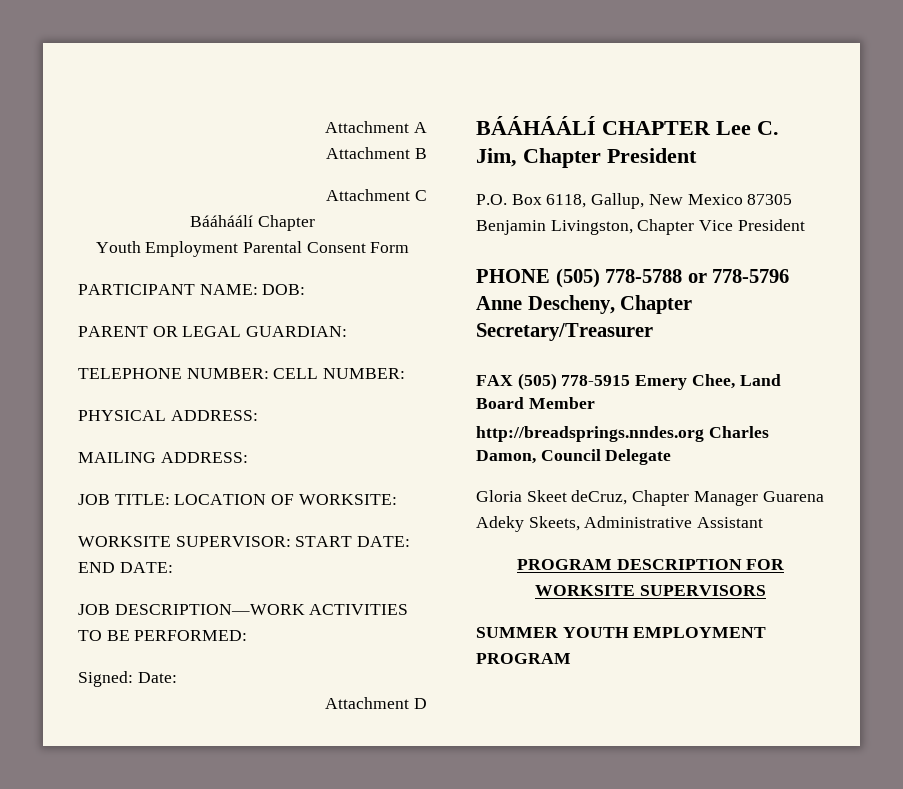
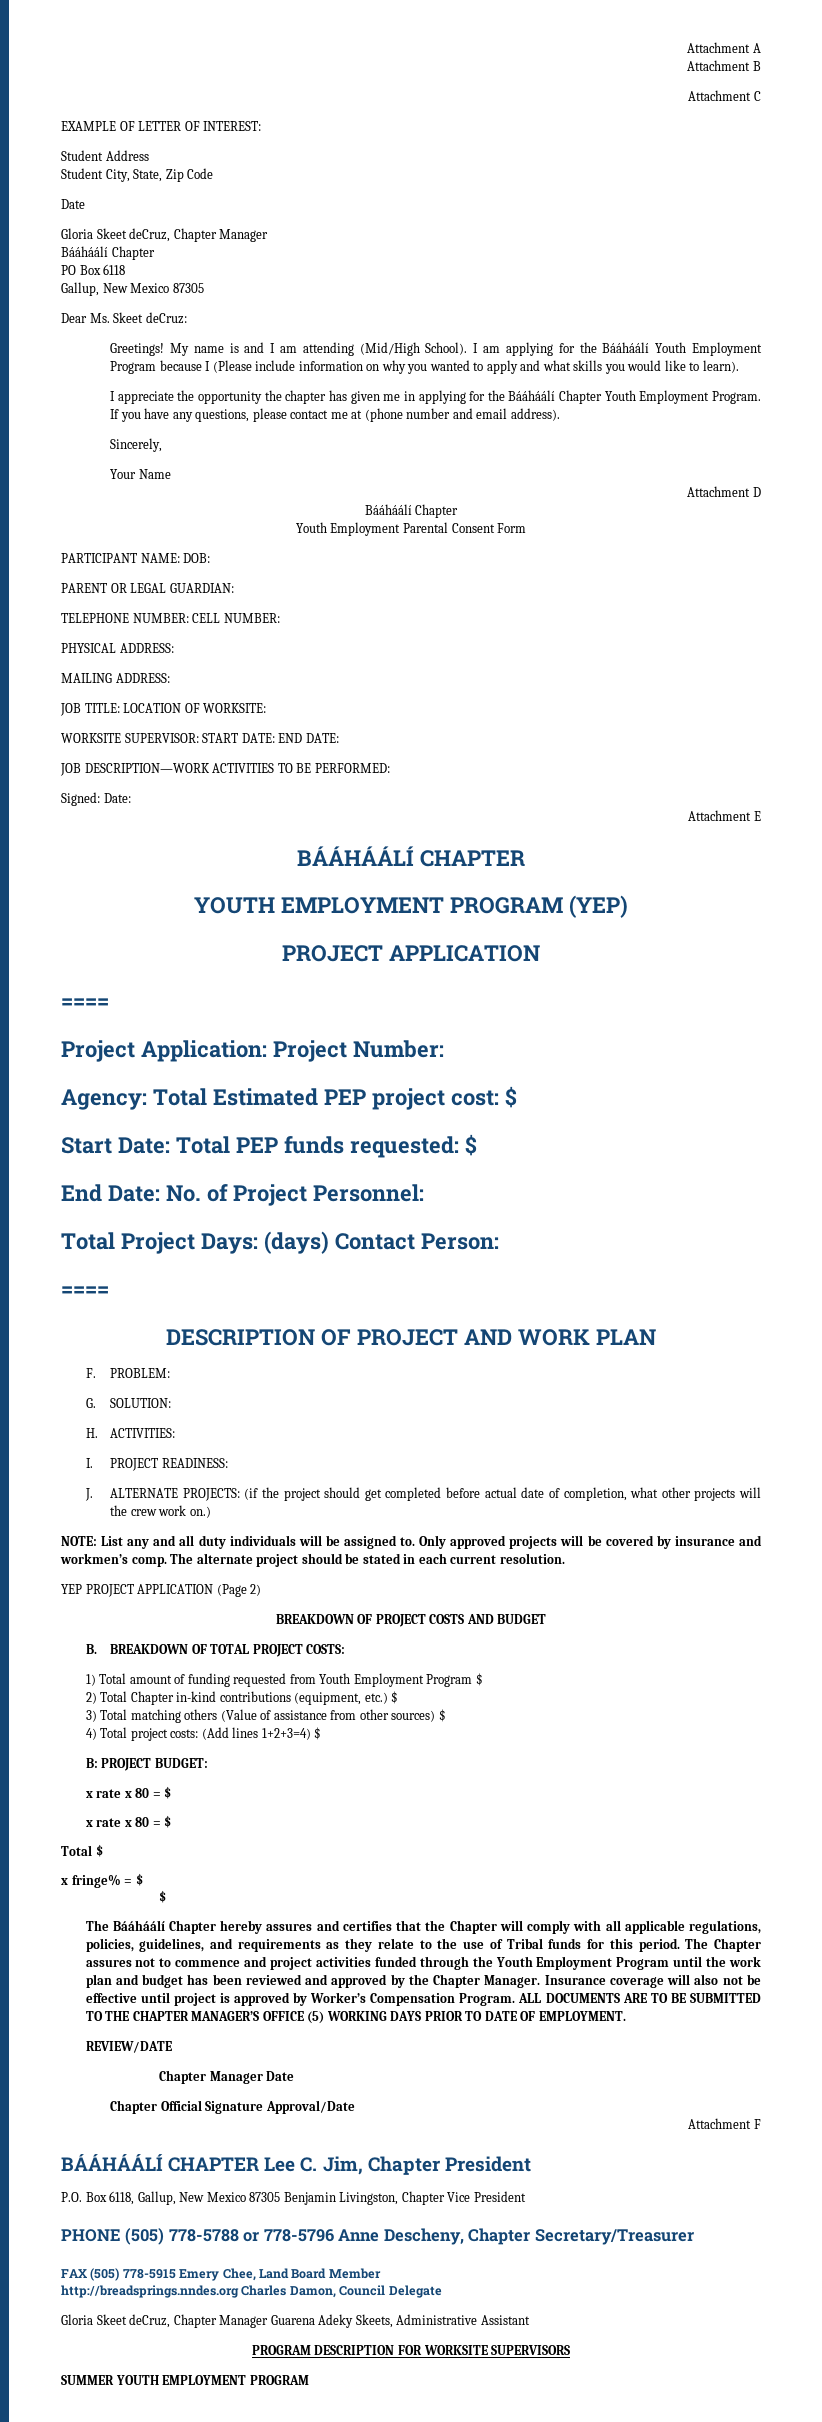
(427, 195) none -> [61,121,262,131] [61,150,149,161] [61,168,214,182] [61,199,85,209] [61,228,269,242] [61,246,155,260] [61,264,126,275] [61,282,204,296] [61,312,187,324] [110,342,763,356] [110,360,739,374] [110,390,761,404] [110,408,560,422] [110,438,163,452] [110,469,171,479] [687,486,761,497] // EXAMPLE OF LETTER OF INTEREST: // Student Address // Student City, State, Zip Code // Date // Gloria Skeet deCruz, Chapter Manager // Bááháálí Chapter // PO Box 6118 // Gallup, New Mexico 87305 // Dear Ms. Skeet deCruz: // Greetings! My name is and I am attending (Mid/High School). I am applying for the Bááháálí Youth Employment Program because I (Please include information on why you wanted to apply and what skills you would like to learn). // I appreciate the opportunity the chapter has given me in applying for the Bááháálí Chapter Youth Employment Program. If you have any questions, please contact me at (phone number and email address). // Sincerely, // Your Name // Attachment D
[414,698,427,709] D -> [754,811,761,821] [297,846,525,867] [194,895,628,918] [282,945,540,962] [61,998,109,1009] [61,1040,444,1062] [61,1086,517,1110] [61,1134,477,1158] [61,1184,424,1206] [61,1231,499,1254] [61,1286,109,1297] [166,1329,656,1346] [85,1368,171,1378] [85,1398,172,1408] [85,1428,176,1438] [85,1458,228,1471] [84,1487,762,1501] [110,1505,211,1518] [61,1535,762,1549] [60,1553,565,1567] [61,1584,262,1597] [275,1614,547,1627] [85,1644,346,1657] [85,1673,483,1687] [85,1691,399,1705] [85,1709,446,1723] [85,1727,322,1741] [85,1758,208,1771] [85,1786,172,1799] [85,1815,172,1828] [61,1844,103,1857] [61,1873,143,1888] [159,1890,167,1903] [85,1920,761,1934] [85,1938,761,1952] [85,1956,761,1970] [85,1974,762,1988] [85,1992,761,2006] [85,2011,626,2024] [85,2041,172,2053] [159,2070,295,2084] [110,2100,355,2114] [688,2118,761,2129] E // BÁÁHÁÁLÍ CHAPTER // YOUTH EMPLOYMENT PROGRAM (YEP) // PROJECT APPLICATION // ==== // Project Application: Project Number: // Agency: Total Estimated PEP project cost: $ // Start Date: Total PEP funds requested: $ // End Date: No. of Project Personnel: // Total Project Days: (days) Contact Person: // ==== // DESCRIPTION OF PROJECT AND WORK PLAN // F. PROBLEM: // G. SOLUTION: // H. ACTIVITIES: // I. PROJECT READINESS: // J. ALTERNATE PROJECTS: (if the project should get completed before actual date of completion, what other projects will the crew work on.) // NOTE: List any and all duty individuals will be assigned to. Only approved projects will be covered by insurance and workmen’s comp. The alternate project should be stated in each current resolution. // YEP PROJECT APPLICATION (Page 2) // BREAKDOWN OF PROJECT COSTS AND BUDGET // B. BREAKDOWN OF TOTAL PROJECT COSTS: // 1) Total amount of funding requested from Youth Employment Program $ // 2) Total Chapter in-kind contributions (equipment, etc.) $ // 3) Total matching others (Value of assistance from other sources) $ // 4) Total project costs: (Add lines 1+2+3=4) $ // B: PROJECT BUDGET: // x rate x 80 = $ // x rate x 80 = $ // Total $ // x fringe% = $ // $ // The Bááháálí Chapter hereby assures and certifies that the Chapter will comply with all applicable regulations, policies, guidelines, and requirements as they relate to the use of Tribal funds for this period. The Chapter assures not to commence and project activities funded through the Youth Employment Program until the work plan and budget has been reviewed and approved by the Chapter Manager. Insurance coverage will also not be effective until project is approved by Worker’s Compensation Program. ALL DOCUMENTS ARE TO BE SUBMITTED TO THE CHAPTER MANAGER’S OFFICE (5) WORKING DAYS PRIOR TO DATE OF EMPLOYMENT. // REVIEW/DATE // Chapter Manager Date // Chapter Official Signature Approval/Date // Attachment F

